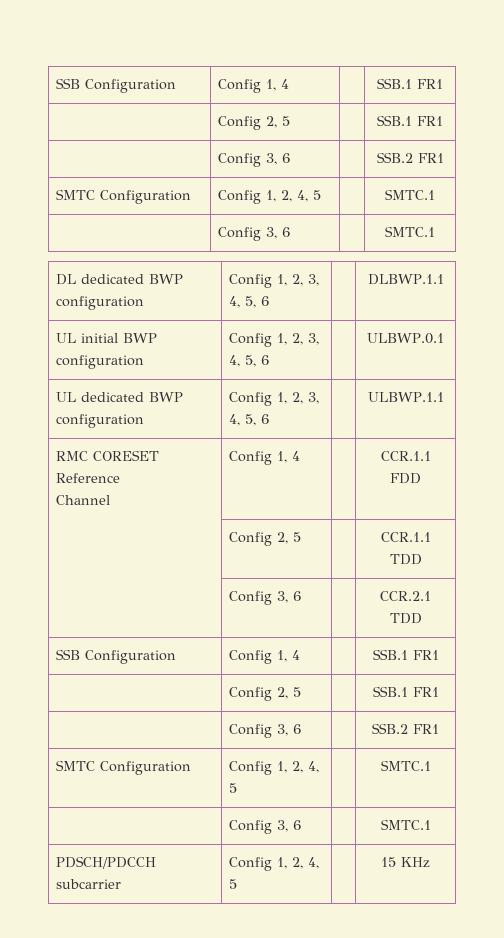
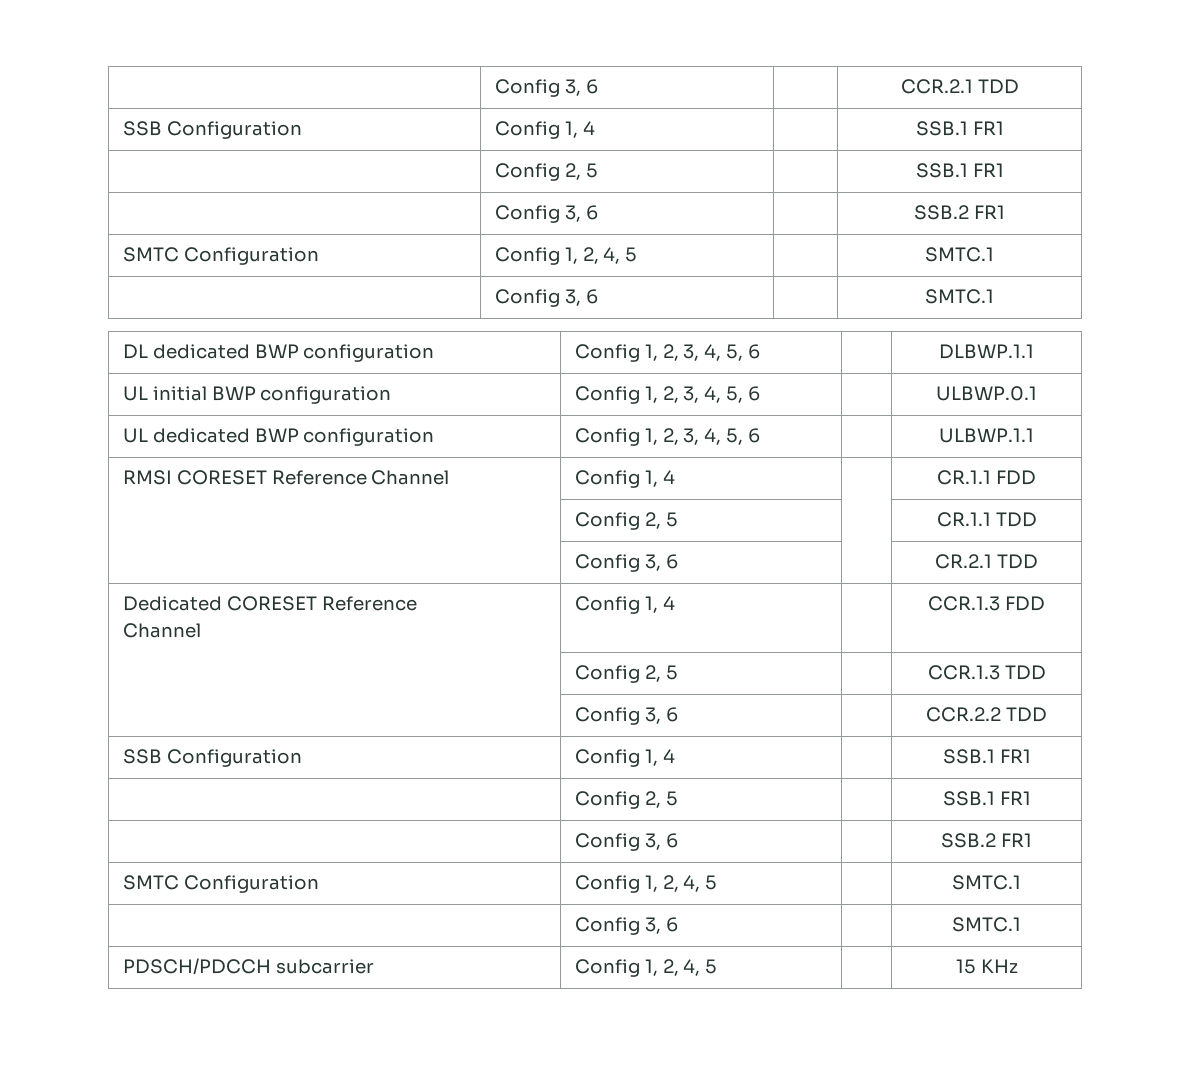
(56, 83) none -> [494,79,598,97] [900,79,1019,94] | Config 3, 6 | | CCR.2.1 TDD //
[56,451,89,461] RMC -> [122,470,450,485] [574,470,675,488] [937,470,1036,485] [574,512,678,530] [936,512,1037,527] [574,554,678,572] [935,554,1038,569] [122,596,222,611] RMSI CORESET Reference Channel | Config 1, 4 | | CR.1.1 FDD // | Config 2, 5 | | CR.1.1 TDD // | Config 3, 6 | | CR.2.1 TDD // Dedicated
[380,451,431,461] [390,473,421,484] [229,532,302,546] [380,532,431,542] [389,554,422,565] [229,591,302,605] [380,591,431,601] CCR.1.1 FDD // | Config 2, 5 | | CCR.1.1 TDD // | Config 3, 6 | | CCR.2.1 -> [928,596,1045,611] [574,665,678,683] [927,665,1046,680] [574,707,678,725] [926,707,1002,722] CCR.1.3 FDD // | Config 2, 5 | | CCR.1.3 TDD // | Config 3, 6 | | CCR.2.2

